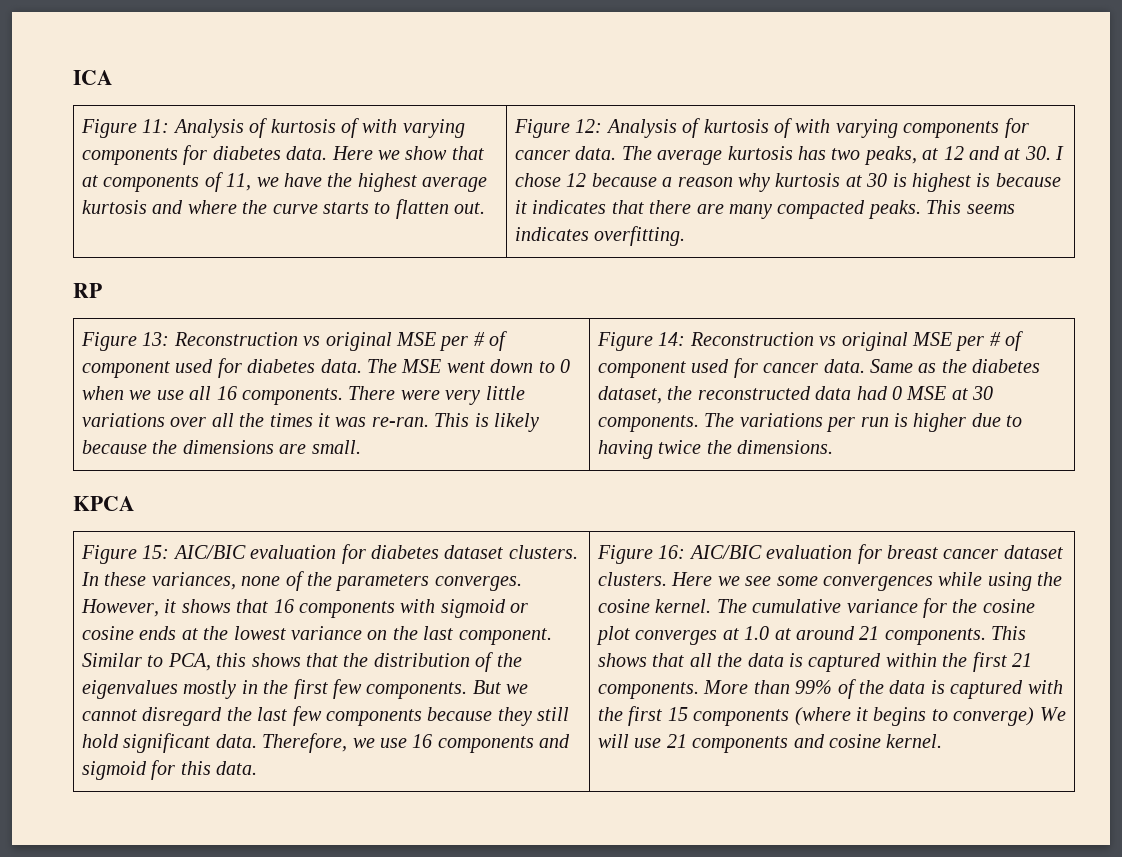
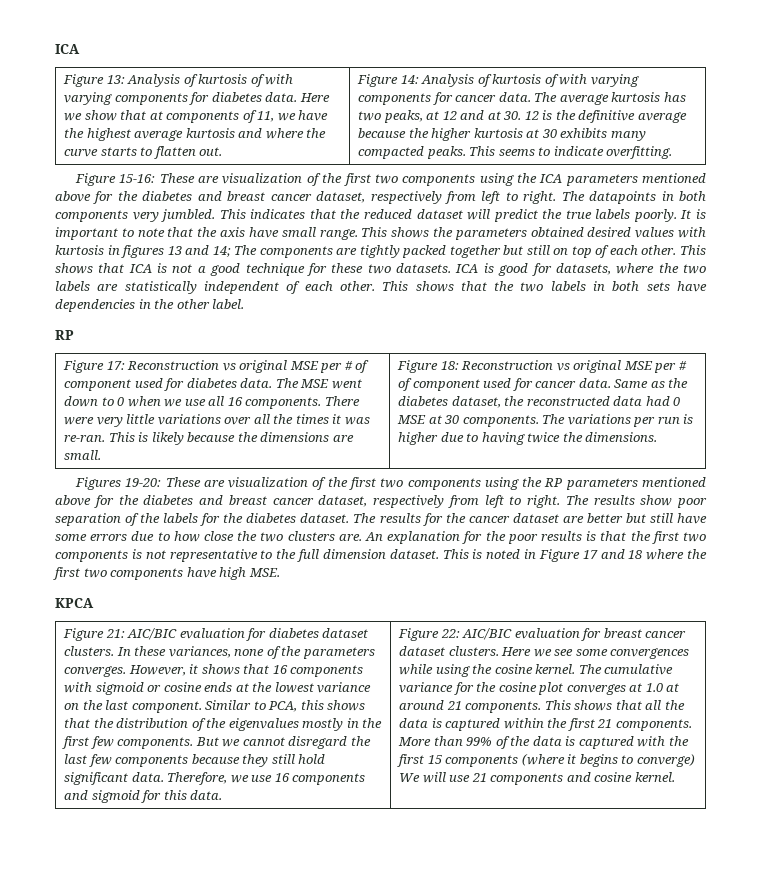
[142,119,170,133] 11: -> [106,75,125,84] 13:
[575,119,603,133] 12: -> [400,75,419,84] 14:
[1055,146,1065,160] [514,173,1061,192] [514,200,724,214] I chose 12 because a reason why kurtosis at 30 is highest is because it indicates that there are -> [524,110,687,123] [358,128,608,141] 12 is the definitive average because the higher kurtosis at 30 exhibits
[514,226,686,246] indicates overfitting. -> [538,146,673,159] [75,173,707,186] [55,191,706,204] [55,209,706,222] [55,227,706,240] [55,245,706,258] [55,263,706,276] [55,281,707,294] [55,299,245,312] to indicate overfitting. // Figure 15-16: These are visualization of the first two components using the ICA parameters mentioned above for the diabetes and breast cancer dataset, respectively from left to right. The datapoints in both components very jumbled. This indicates that the reduced dataset will predict the true labels poorly. It is important to note that the axis have small range. This shows the parameters obtained desired values with kurtosis in figures 13 and 14; The components are tightly packed together but still on top of each other. This shows that ICA is not a good technique for these two datasets. ICA is good for datasets, where the two labels are statistically independent of each other. This shows that the two labels in both sets have dependencies in the other label.
[142,332,170,346] 13: -> [106,361,125,370] 17:
[658,332,686,346] 14: -> [440,361,459,370] 18:
(834, 447) none -> [75,477,706,490] [55,495,707,508] [55,513,707,526] [55,531,707,544] [55,549,708,562] [53,567,280,580] // Figures 19-20: These are visualization of the first two components using the RP parameters mentioned above for the diabetes and breast cancer dataset, respectively from left to right. The results show poor separation of the labels for the diabetes dataset. The results for the cancer dataset are better but still have some errors due to how close the two clusters are. An explanation for the poor results is that the first two components is not representative to the full dimension dataset. This is noted in Figure 17 and 18 where the first two components have high MSE.
[142,545,170,559] 15: -> [105,629,125,638] 21:
[658,545,686,559] 16: -> [440,629,460,638] 22:

